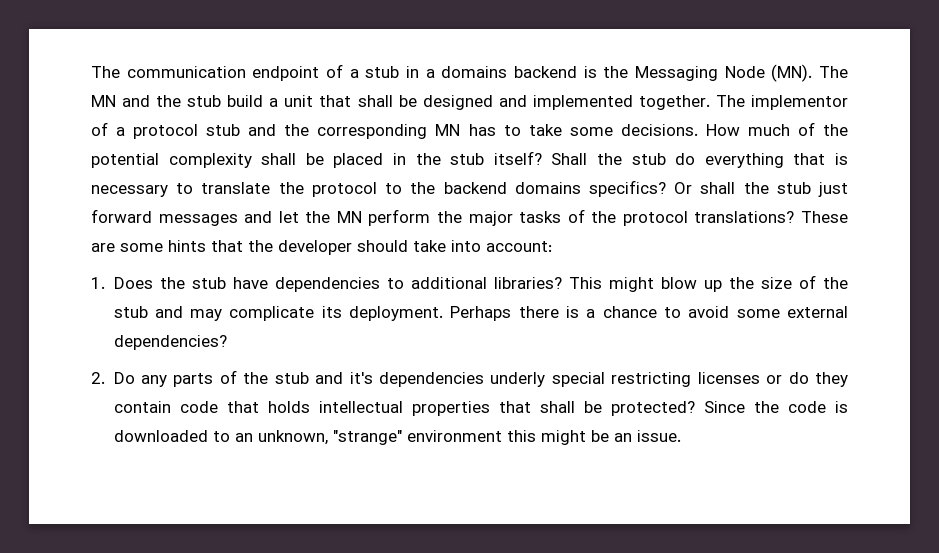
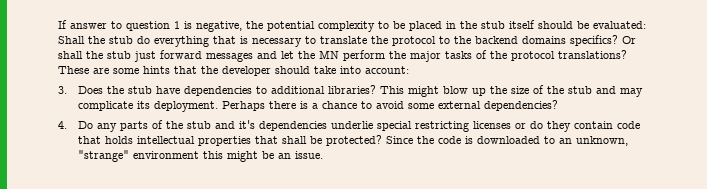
[91,64,848,82] [91,95,849,110] [91,122,815,139] The communication endpoint of a stub in a domains backend is the Messaging Node (MN). The MN and the stub build a unit that shall be designed and implemented together. The implementor of a protocol stub and the corresponding MN has to take some decisions. How much of -> [58,20,242,32] If answer to question 1 is negative,
[261,153,297,165] shall -> [378,21,389,29] to
[493,151,542,165] itself? -> [509,20,646,29] itself should be evaluated:
[91,277,105,289] 1. -> [58,86,67,94] 3.
[91,372,105,384] 2. -> [58,121,67,129] 4.
[490,372,546,387] underly -> [330,121,373,129] underlie

